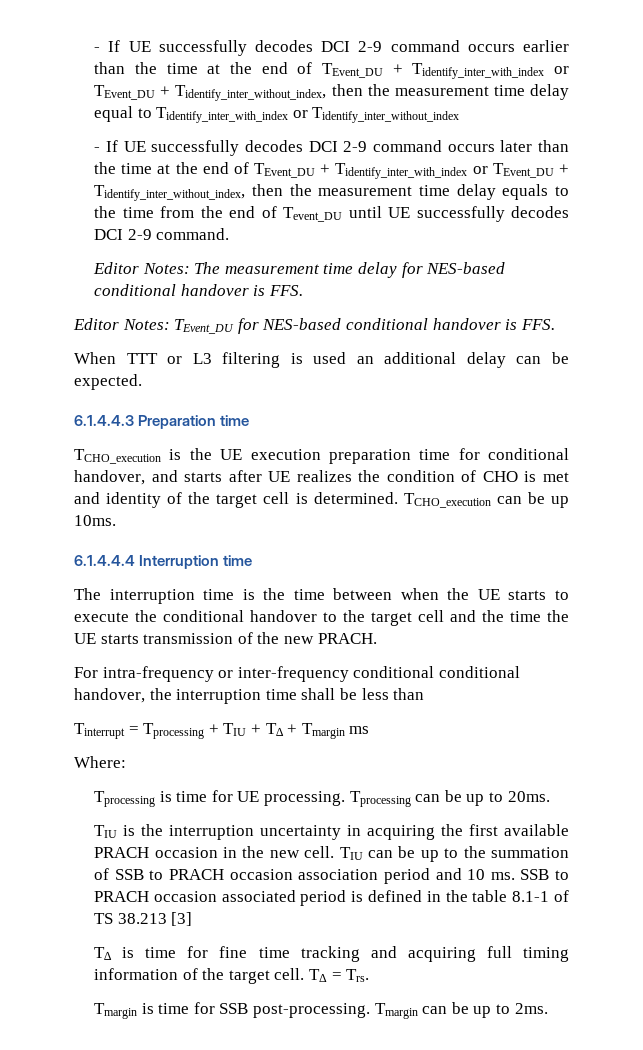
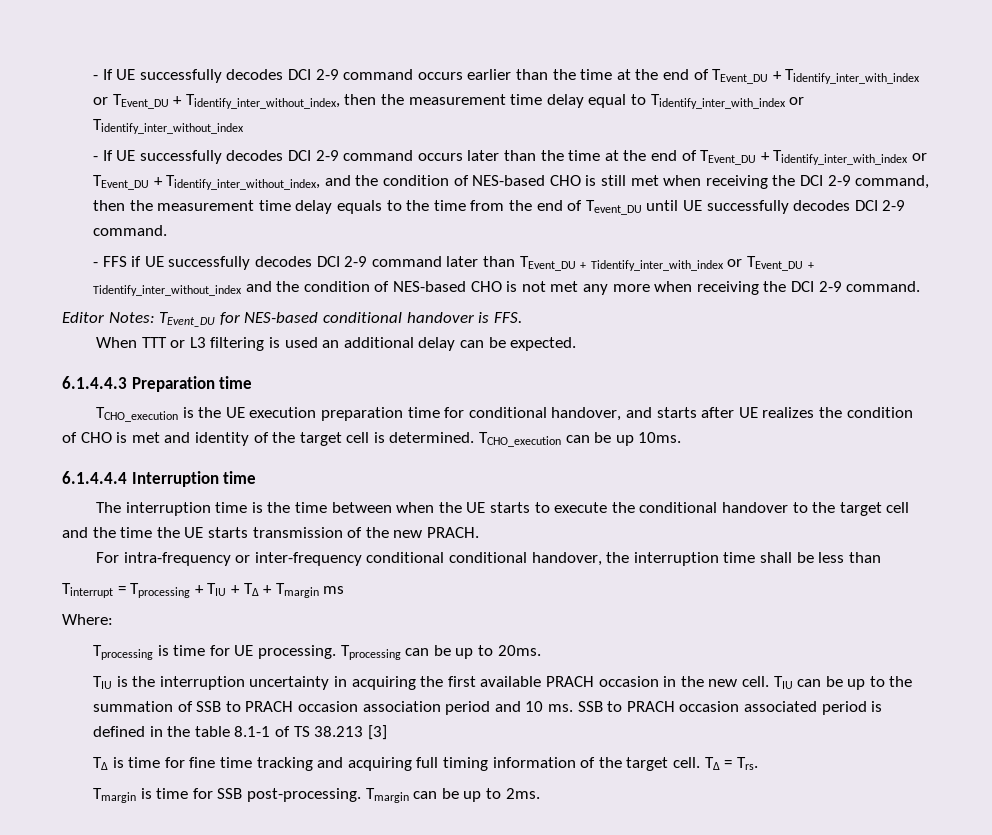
(246, 193) none -> [324,175,930,189] and the condition of NES-based CHO is still met when receiving the DCI 2-9 command,
[93,262,506,278] [94,284,303,296] Editor Notes: The measurement time delay for NES-based conditional handover is FFS. -> [93,256,814,271] [93,281,921,296] - FFS if UE successfully decodes DCI 2-9 command later than TEvent_DU + Tidentify_inter_with_index or TEvent_DU + Tidentify_inter_without_index and the condition of NES-based CHO is not met any more when receiving the DCI 2-9 command.

